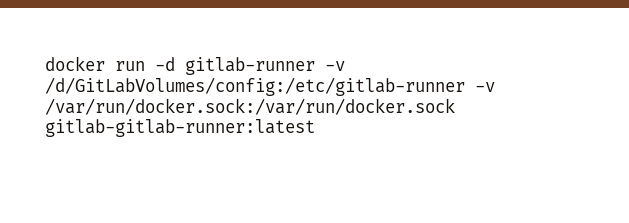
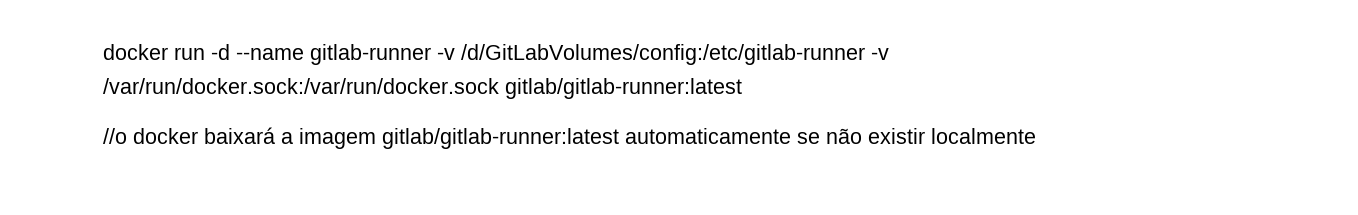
(175, 64) none -> [236,48,304,60] --name
[45,119,315,137] gitlab-gitlab-runner:latest -> [505,78,742,99] [103,127,1036,149] gitlab/gitlab-runner:latest // //o docker baixará a imagem gitlab/gitlab-runner:latest automaticamente se não existir localmente

